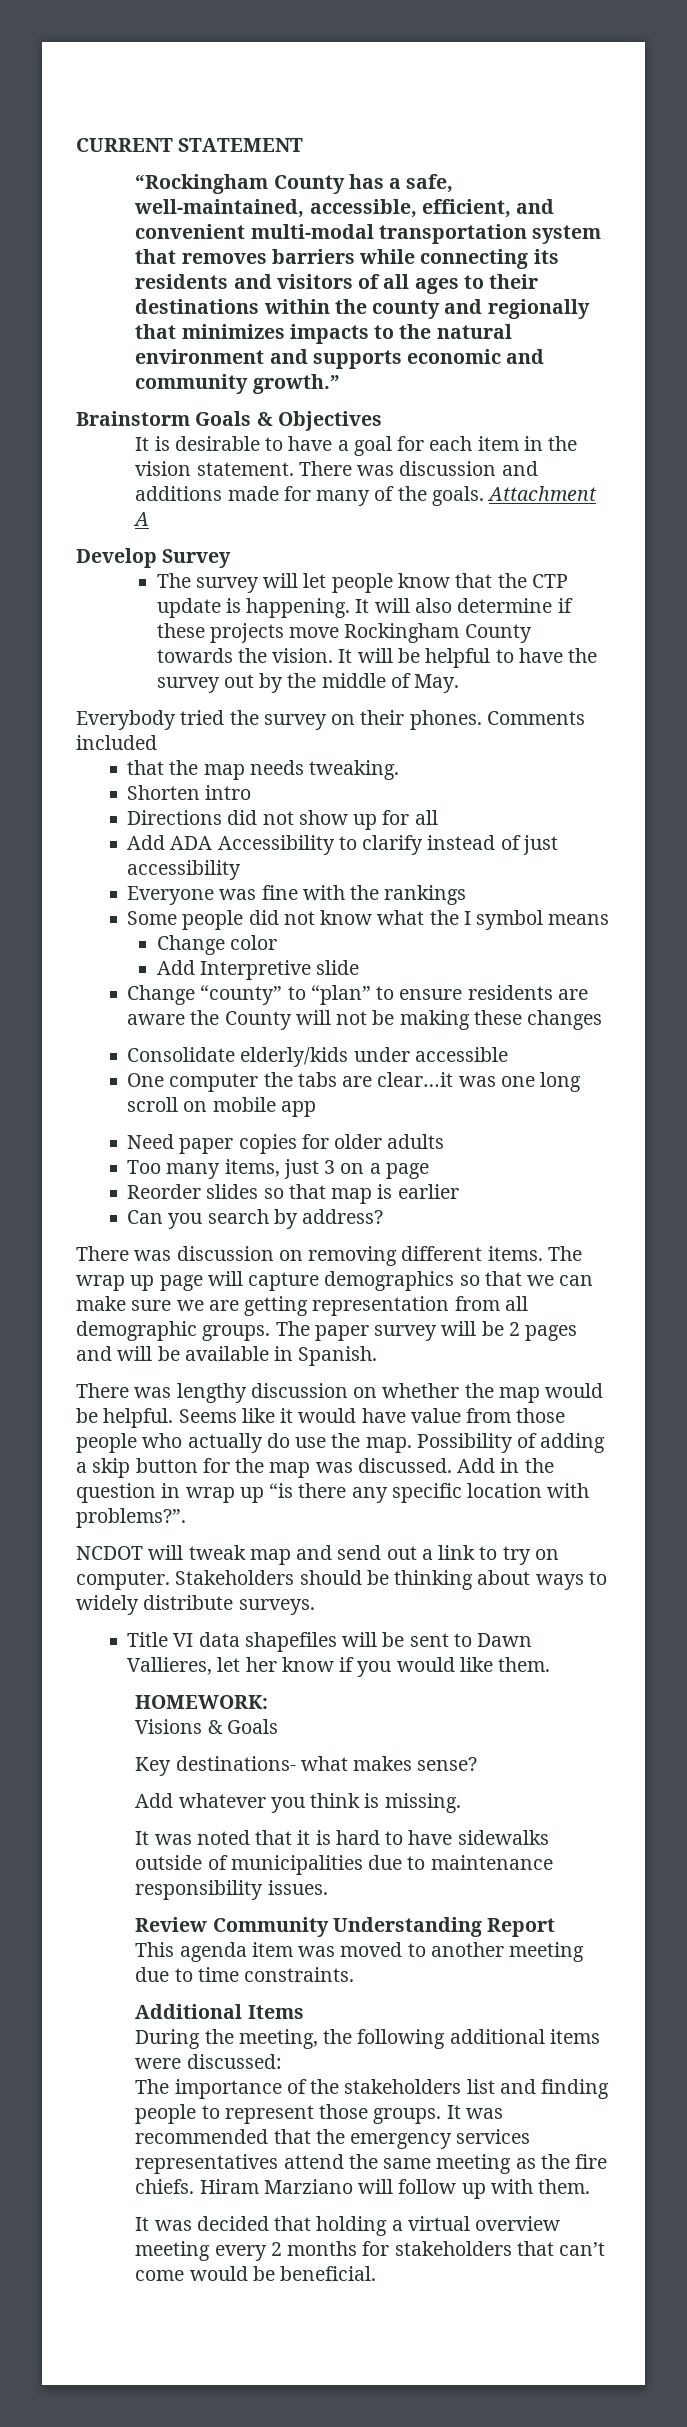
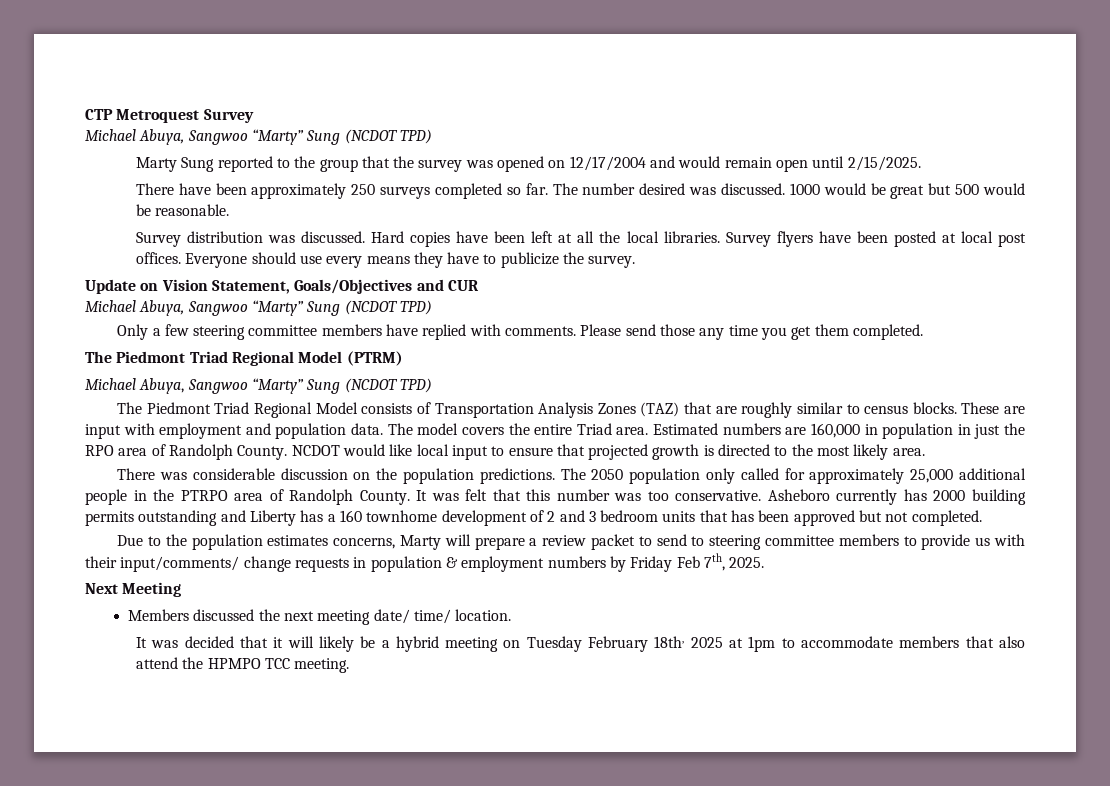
[76,138,304,152] [135,174,454,194] [134,199,555,218] [135,224,602,244] [135,249,559,269] [135,274,539,294] [135,299,590,319] [135,324,512,344] [135,349,545,369] [135,374,340,394] [76,411,382,431] [135,436,578,456] [135,461,538,476] [135,486,598,506] [133,512,150,526] [76,548,232,568] [156,573,568,593] [156,598,573,618] [156,623,532,643] [156,648,598,668] [156,673,460,693] [76,710,585,730] [76,735,157,750] [127,760,400,780] [127,785,252,800] [127,810,438,830] [127,835,558,855] [127,860,242,880] [127,885,467,905] [127,910,610,930] [156,935,277,955] [156,960,360,980] [127,985,588,1005] [127,1010,603,1030] [127,1047,508,1067] [127,1072,582,1092] [127,1097,316,1117] [127,1134,445,1154] [127,1159,429,1179] [127,1184,459,1204] [127,1209,384,1229] [76,1246,582,1266] [76,1271,594,1291] [76,1296,528,1316] [76,1321,578,1341] [76,1346,378,1366] [76,1383,604,1403] [76,1408,566,1428] [76,1433,606,1453] [76,1458,554,1478] [76,1483,590,1503] [76,1508,186,1528] [76,1545,559,1565] [76,1570,607,1590] [76,1595,315,1615] [127,1632,533,1652] [127,1657,551,1677] [135,1695,269,1709] [135,1719,278,1734] [135,1756,478,1776] [135,1793,461,1813] [135,1830,549,1845] [135,1855,553,1875] [135,1880,328,1900] [135,1917,556,1937] [135,1942,585,1962] [135,1967,355,1982] [135,2004,304,2019] [135,2029,600,2049] [135,2054,282,2069] [135,2079,610,2099] [135,2104,503,2124] [135,2129,531,2149] [135,2154,608,2174] [135,2179,591,2199] [135,2216,561,2236] [135,2241,606,2261] [135,2266,377,2281] CURRENT STATEMENT // “Rockingham County has a safe, well-maintained, accessible, efficient, and convenient multi-modal transportation system that removes barriers while connecting its residents and visitors of all ages to their destinations within the county and regionally that minimizes impacts to the natural environment and supports economic and community growth.” // Brainstorm Goals & Objectives // It is desirable to have a goal for each item in the vision statement. There was discussion and additions made for many of the goals. Attachment A // Develop Survey // The survey will let people know that the CTP update is happening. It will also determine if these projects move Rockingham County towards the vision. It will be helpful to have the survey out by the middle of May. // Everybody tried the survey on their phones. Comments included // that the map needs tweaking. // Shorten intro // Directions did not show up for all // Add ADA Accessibility to clarify instead of just accessibility // Everyone was fine with the rankings // Some people did not know what the I symbol means // Change color // Add Interpretive slide // Change “county” to “plan” to ensure residents are aware the County will not be making these changes // Consolidate elderly/kids under accessible // One computer the tabs are clear…it was one long scroll on mobile app // Need paper copies for older adults // Too many items, just 3 on a page // Reorder slides so that map is earlier // Can you search by address? // There was discussion on removing different items. The wrap up page will capture demographics so that we can make sure we are getting representation from all demographic groups. The paper survey will be 2 pages and will be available in Spanish. // There was lengthy discussion on whether the map would be helpful. Seems like it would have value from those people who actually do use the map. Possibility of adding a skip button for the map was discussed. Add in the question in wrap up “is there any specific location with problems?”. // NCDOT will tweak map and send out a link to try on computer. Stakeholders should be thinking about ways to widely distribute surveys. // Title VI data shapefiles will be sent to Dawn Vallieres, let her know if you would like them. // HOMEWORK: // Visions & Goals // Key destinations- what makes sense? // Add whatever you think is missing. // It was noted that it is hard to have sidewalks outside of municipalities due to maintenance responsibility issues. // Review Community Understanding Report // This agenda item was moved to another meeting due to time constraints. // Additional Items // During the meeting, the following additional items were discussed: // The importance of the stakeholders list and finding people to represent those groups. It was recommended that the emergency services representatives attend the same meeting as the fire chiefs. Hiram Marziano will follow up with them. // It was decided that holding a virtual overview meeting every 2 months for stakeholders that can’t come would be beneficial. -> [85,109,254,123] [85,129,432,145] [135,156,921,172] [135,183,1025,199] [135,204,230,216] [135,231,1026,247] [135,252,636,268] [85,279,479,294] [85,300,432,316] [117,324,923,340] [85,351,403,366] [85,378,432,394] [117,402,1025,418] [85,423,1025,439] [85,444,925,460] [117,468,1027,484] [85,489,1026,505] [85,510,982,526] [117,534,1025,550] [85,553,765,572] [85,582,182,597] [128,609,512,625] [135,636,1025,652] [135,657,350,673] CTP Metroquest Survey // Michael Abuya, Sangwoo “Marty” Sung (NCDOT TPD) // Marty Sung reported to the group that the survey was opened on 12/17/2004 and would remain open until 2/15/2025. // There have been approximately 250 surveys completed so far. The number desired was discussed. 1000 would be great but 500 would be reasonable. // Survey distribution was discussed. Hard copies have been left at all the local libraries. Survey flyers have been posted at local post offices. Everyone should use every means they have to publicize the survey. // Update on Vision Statement, Goals/Objectives and CUR // Michael Abuya, Sangwoo “Marty” Sung (NCDOT TPD) // Only a few steering committee members have replied with comments. Please send those any time you get them completed. // The Piedmont Triad Regional Model (PTRM) // Michael Abuya, Sangwoo “Marty” Sung (NCDOT TPD) // The Piedmont Triad Regional Model consists of Transportation Analysis Zones (TAZ) that are roughly similar to census blocks. These are input with employment and population data. The model covers the entire Triad area. Estimated numbers are 160,000 in population in just the RPO area of Randolph County. NCDOT would like local input to ensure that projected growth is directed to the most likely area. // There was considerable discussion on the population predictions. The 2050 population only called for approximately 25,000 additional people in the PTRPO area of Randolph County. It was felt that this number was too conservative. Asheboro currently has 2000 building permits outstanding and Liberty has a 160 townhome development of 2 and 3 bedroom units that has been approved but not completed. // Due to the population estimates concerns, Marty will prepare a review packet to send to steering committee members to provide us with their input/comments/ change requests in population & employment numbers by Friday Feb 7th, 2025. // Next Meeting // Members discussed the next meeting date/ time/ location. // It was decided that it will likely be a hybrid meeting on Tuesday February 18th, 2025 at 1pm to accommodate members that also attend the HPMPO TCC meeting.

